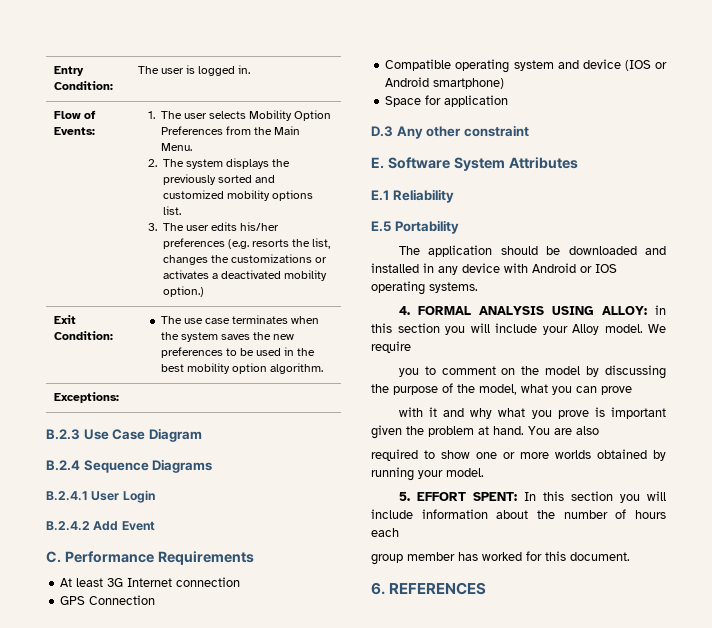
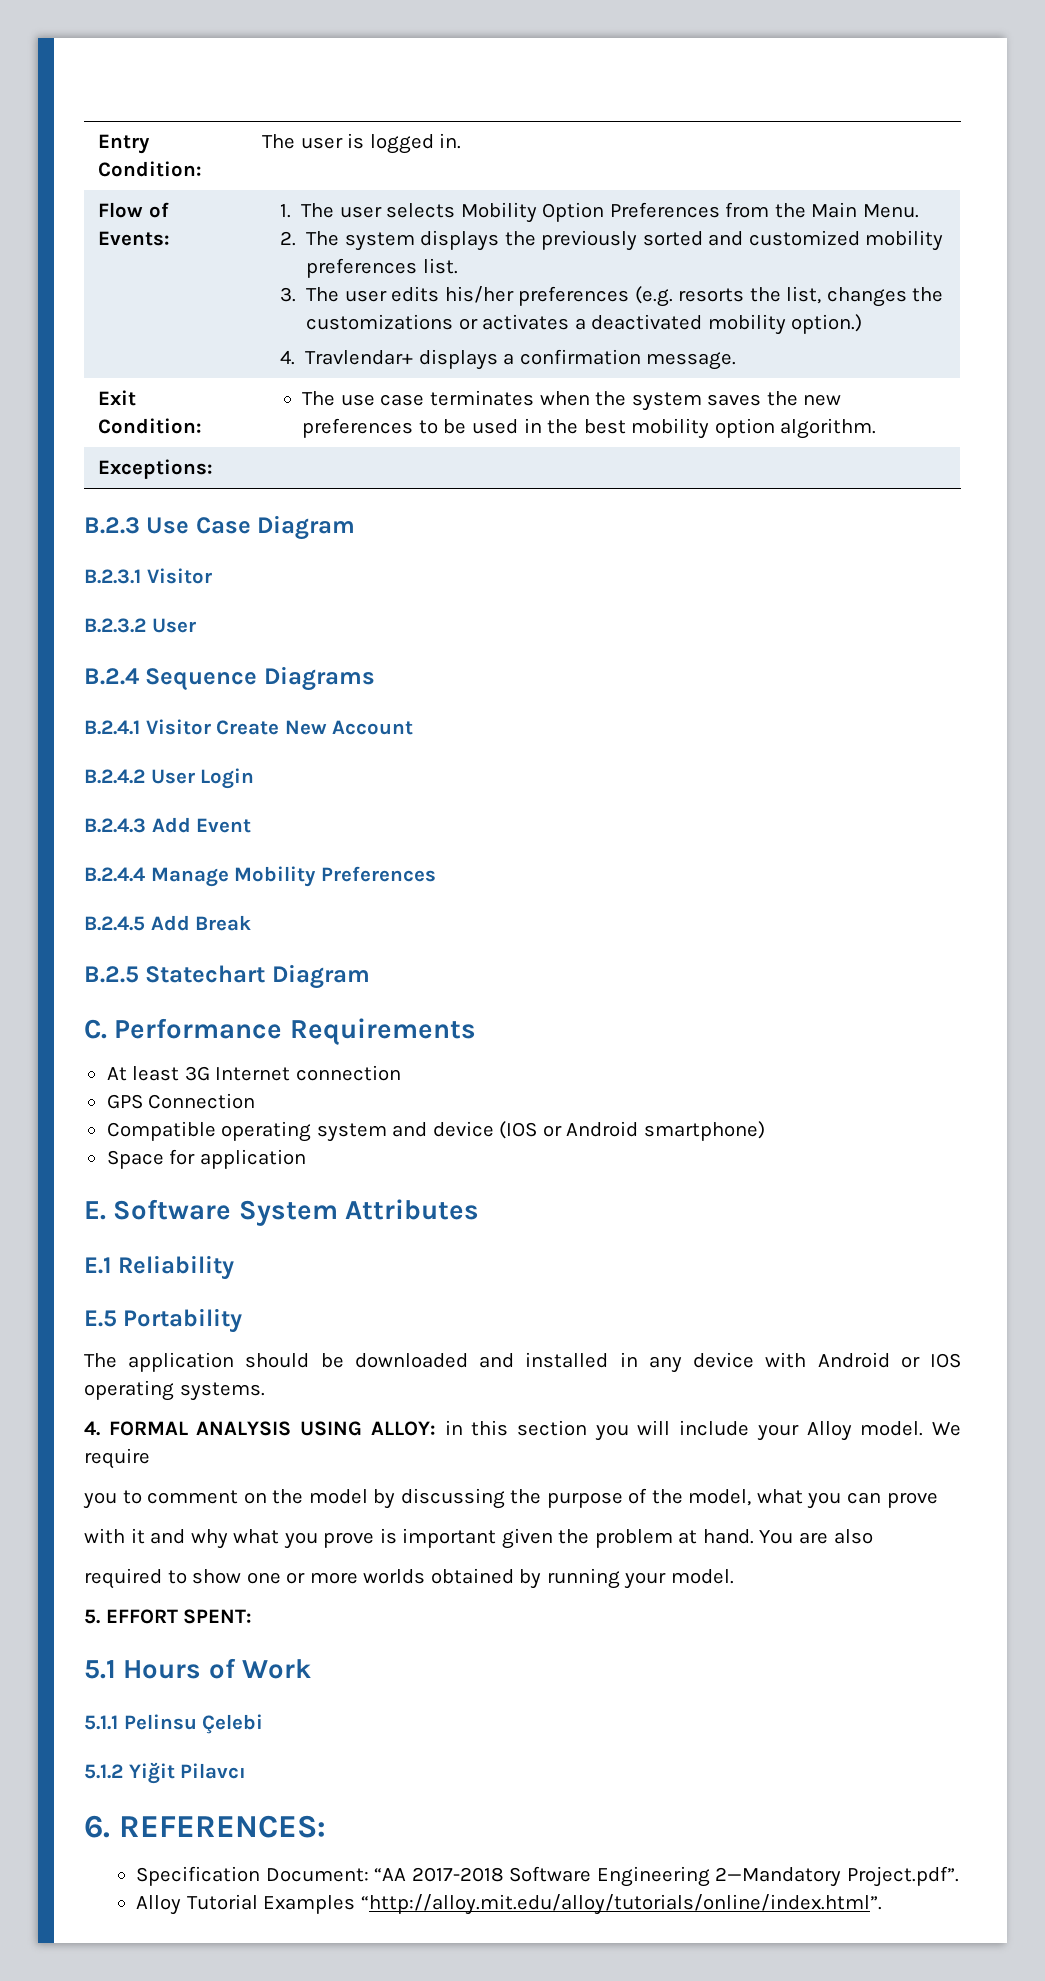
[271,190,313,201] options -> [306,258,418,278] preferences
(204, 291) none -> [279,349,737,370] // 4. Travlendar+ displays a confirmation message.
(202, 435) none -> [84,568,212,584] [84,618,196,633] // B.2.3.1 Visitor // B.2.3.2 User
(88, 496) none -> [145,719,414,735] [84,769,145,784] Visitor Create New Account // B.2.4.2
[46,521,90,531] B.2.4.2 -> [84,818,146,833] B.2.4.3
(155, 526) none -> [84,866,436,887] [84,915,252,931] [84,964,370,989] // B.2.4.4 Manage Mobility Preferences // B.2.4.5 Add Break // B.2.5 Statechart Diagram
[371,125,529,139] // D.3 Any other constraint -> (306, 1159) none
[523,491,666,503] [371,509,666,519] [371,528,399,537] [371,551,630,565] [371,582,487,595] In this section you will include information about the number of hours each // group member has worked for this document. // 6. REFERENCES -> [84,1658,312,1679] [84,1714,264,1734] [84,1762,247,1784] [84,1815,326,1838] [136,1866,959,1887] [136,1894,882,1915] // 5.1 Hours of Work // 5.1.1 Pelinsu Çelebi // 5.1.2 Yiğit Pilavcı // 6. REFERENCES: // Specification Document: “AA 2017-2018 Software Engineering 2—Mandatory Project.pdf”. // Alloy Tutorial Examples “http://alloy.mit.edu/alloy/tutorials/online/index.html”.

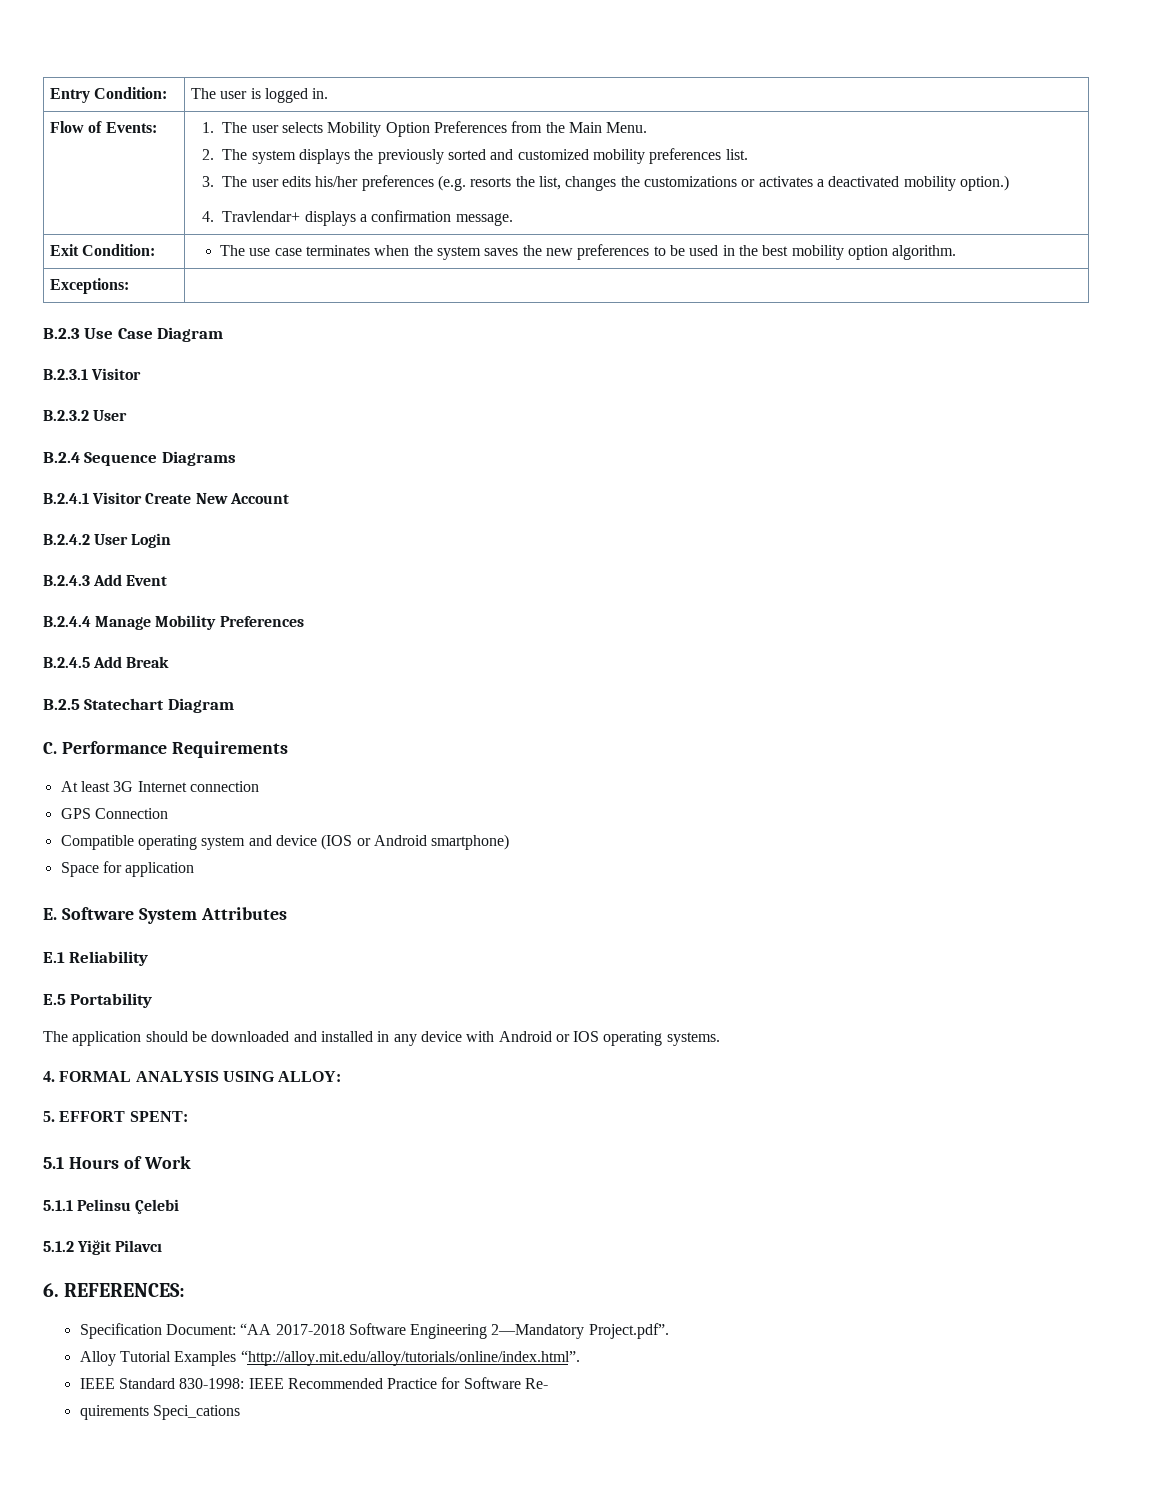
[444,1420,961,1441] [84,1448,150,1469] [83,1488,938,1509] [84,1528,873,1549] [84,1568,734,1589] in this section you will include your Alloy model. We require // you to comment on the model by discussing the purpose of the model, what you can prove // with it and why what you prove is important given the problem at hand. You are also // required to show one or more worlds obtained by running your model. -> (342, 1076) none
(882, 1904) none -> [79,1377,549,1389] [79,1405,240,1420] // IEEE Standard 830-1998: IEEE Recommended Practice for Software Re- // quirements Speci_cations

